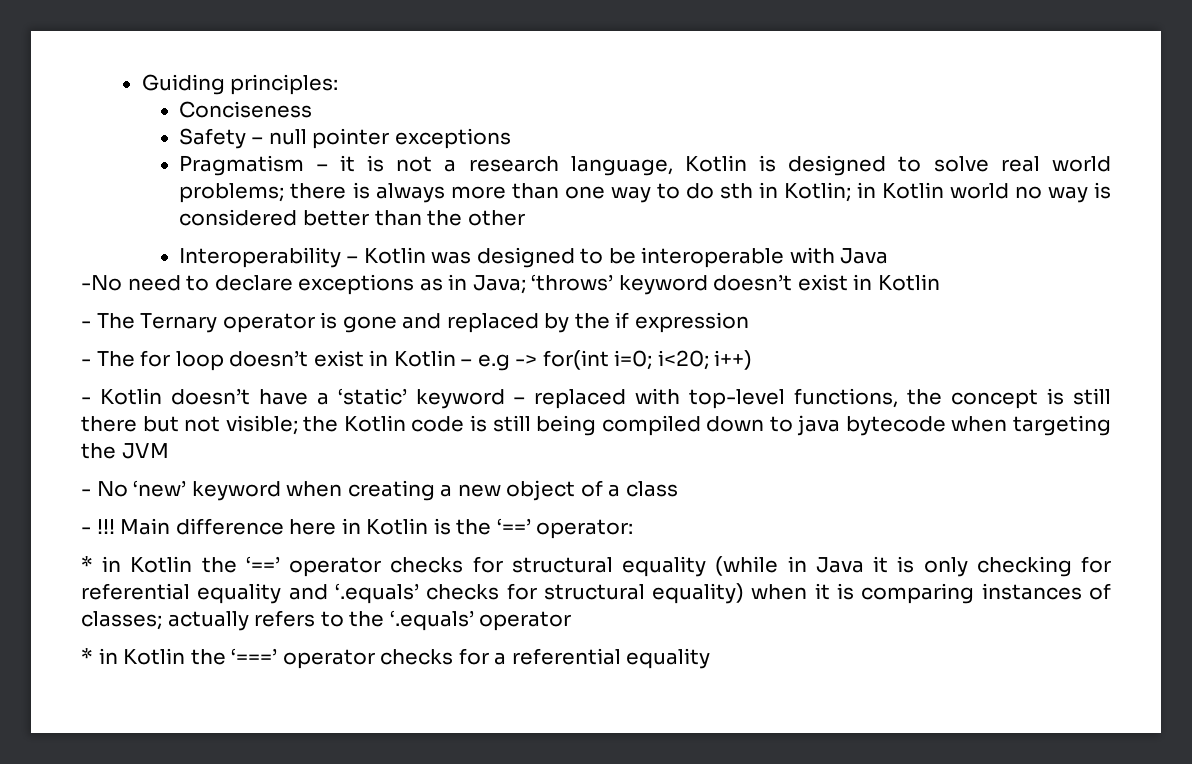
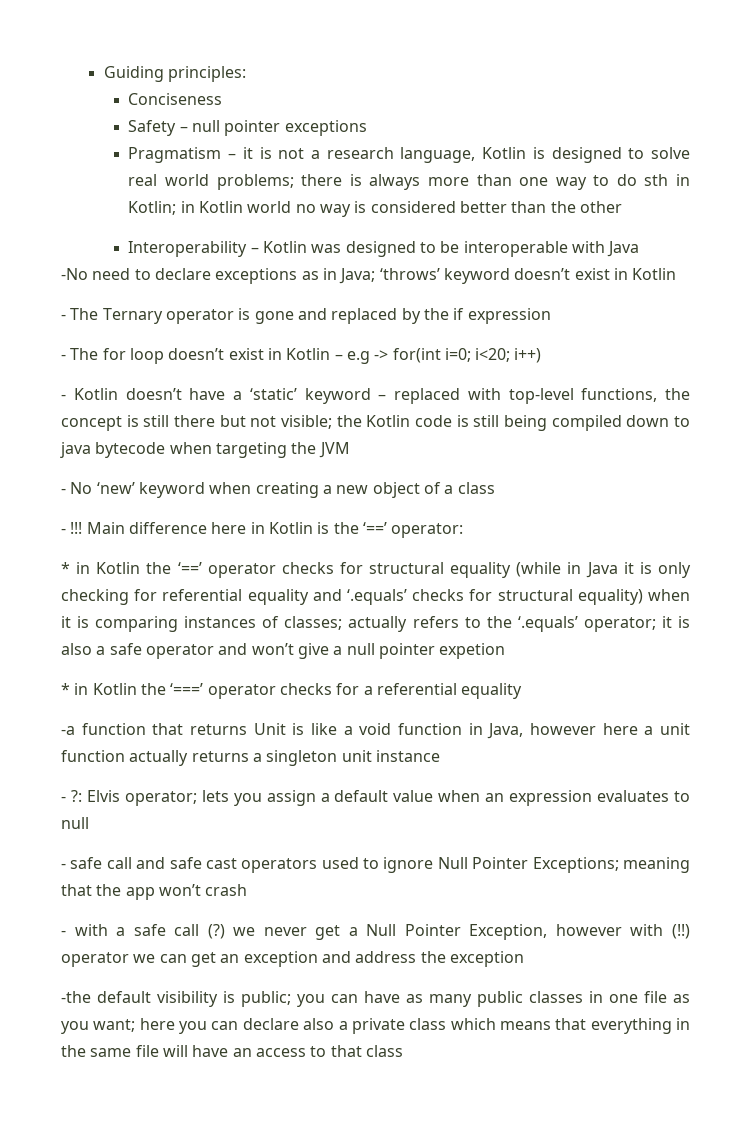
[479,611,572,631] operator -> [583,616,691,632] [61,643,506,659] operator; it is also a safe operator and won’t give a null pointer expetion
(711, 658) none -> [61,723,690,739] [61,750,440,766] [61,790,690,806] [61,817,89,829] [61,857,691,873] [61,884,248,900] [61,924,690,940] [61,951,524,967] [61,991,690,1007] [61,1018,690,1034] [61,1045,403,1057] // -a function that returns Unit is like a void function in Java, however here a unit function actually returns a singleton unit instance // - ?: Elvis operator; lets you assign a default value when an expression evaluates to null // - safe call and safe cast operators used to ignore Null Pointer Exceptions; meaning that the app won’t crash // - with a safe call (?) we never get a Null Pointer Exception, however with (!!) operator we can get an exception and address the exception // -the default visibility is public; you can have as many public classes in one file as you want; here you can declare also a private class which means that everything in the same file will have an access to that class

